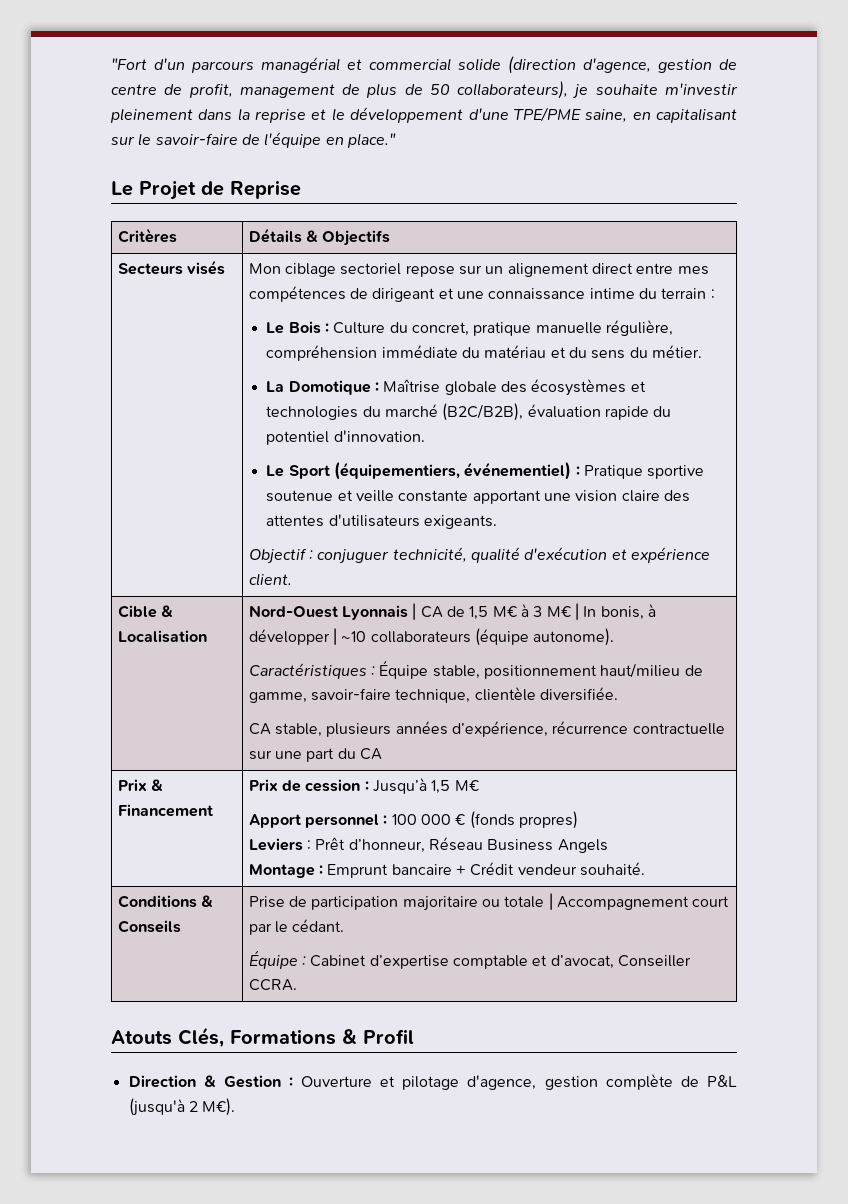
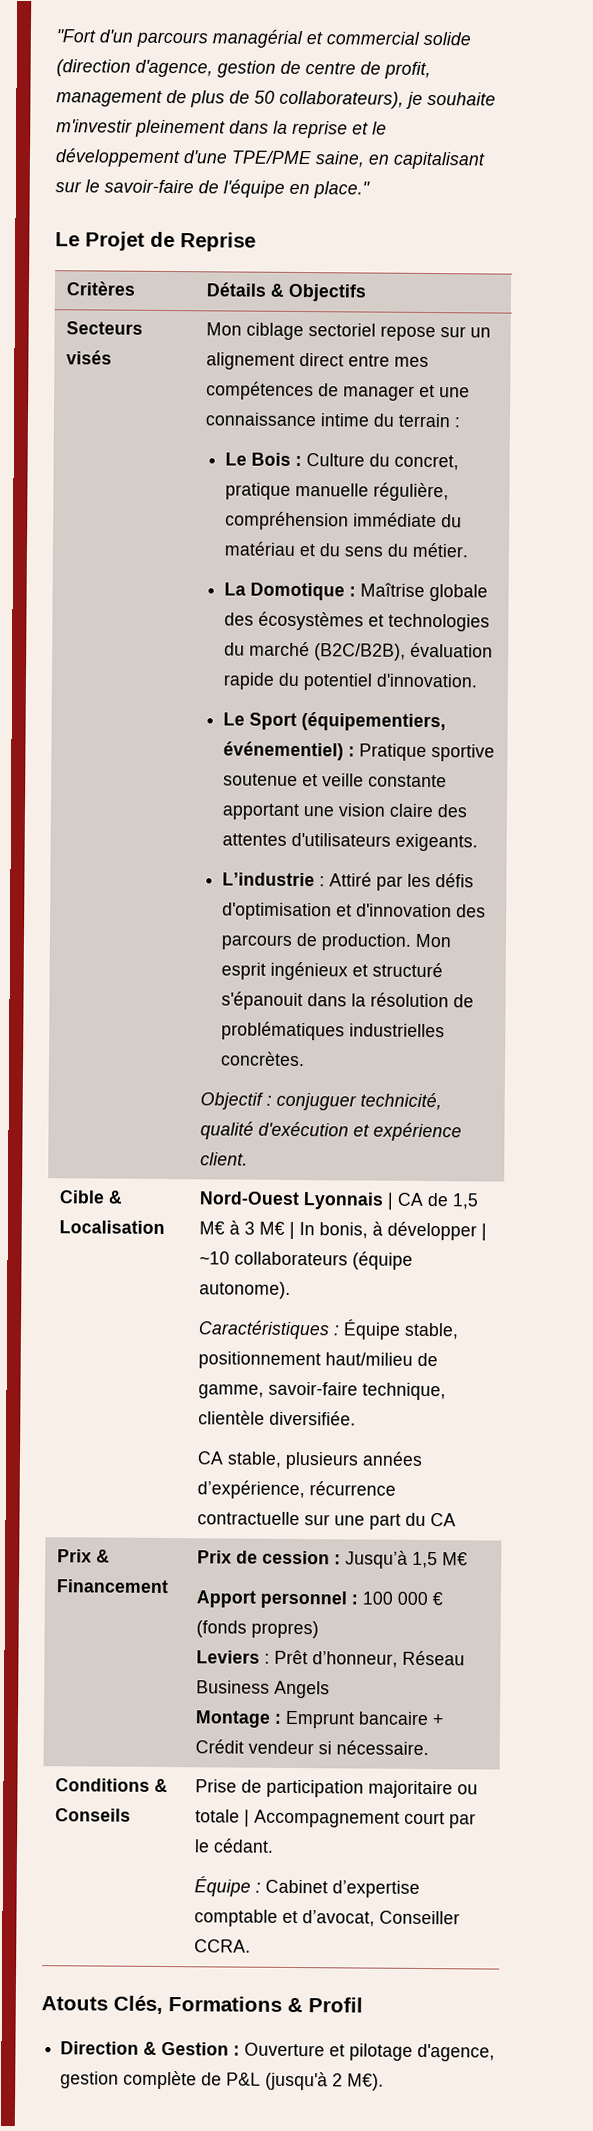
[372,288,436,302] dirigeant -> [343,385,416,401] manager
(498, 522) none -> [221,872,474,891] [221,902,486,921] [220,932,452,951] [220,961,443,981] [220,991,474,1011] [220,1021,445,1041] [219,1051,305,1067] // L’industrie : Attiré par les défis d'optimisation et d'innovation des parcours de production. Mon esprit ingénieux et structuré s'épanouit dans la résolution de problématiques industrielles concrètes.
[580,862,646,876] souhaité. -> [318,1740,430,1756] si nécessaire.

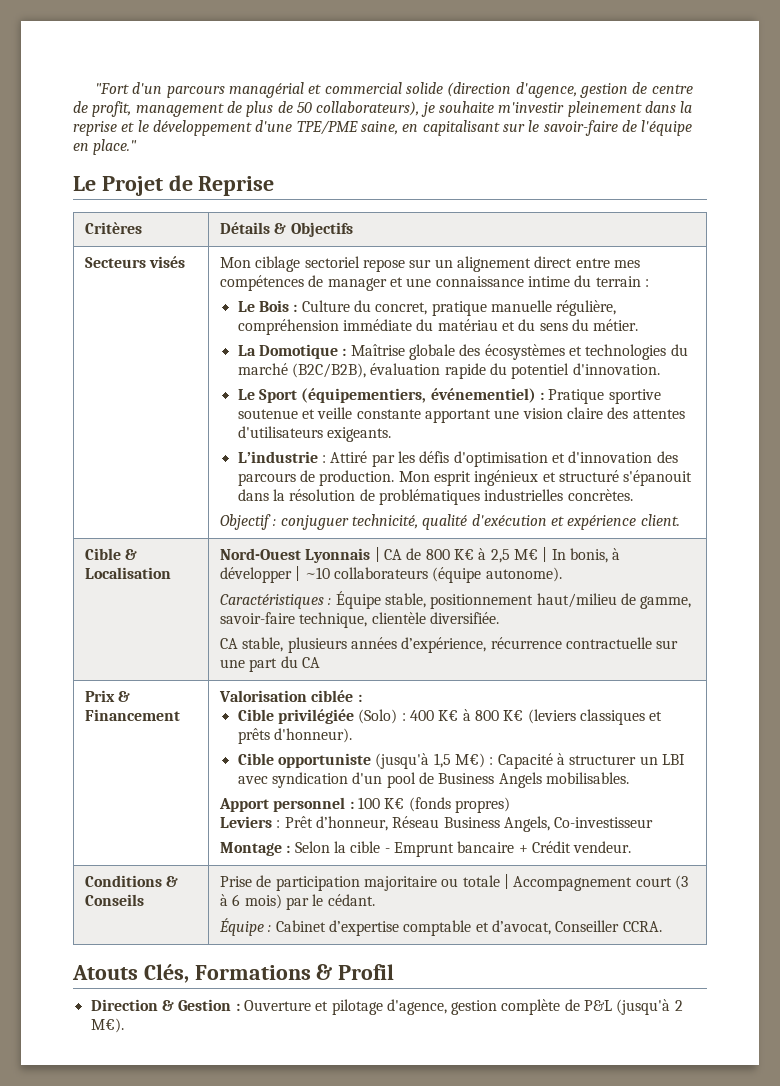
[452,1193,480,1210] [199,1220,256,1235] 1,5 M€ à 3 -> [425,548,510,563] 800 K€ à 2,5
[197,1550,469,1569] Prix de cession : Jusqu’à 1,5 M€ -> [219,690,362,702] [237,709,663,725] [237,728,352,744] [237,753,685,769] [237,772,629,788] Valorisation ciblée : // Cible privilégiée (Solo) : 400 K€ à 800 K€ (leviers classiques et prêts d'honneur). // Cible opportuniste (jusqu'à 1,5 M€) : Capacité à structurer un LBI avec syndication d'un pool de Business Angels mobilisables.
[397,1591,444,1606] 000 € -> [384,798,405,809] K€
[274,1680,331,1699] Angels -> [503,816,654,832] Angels, Co-investisseur
(283, 1718) none -> [294,841,390,853] Selon la cible -
[248,1740,430,1756] vendeur si nécessaire. -> [573,841,632,853] vendeur.
(446, 1818) none -> [674,875,688,890] [220,894,282,909] (3 à 6 mois)

